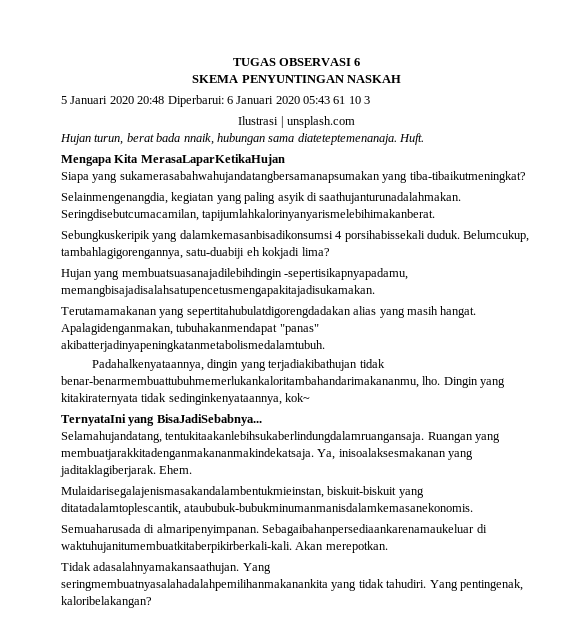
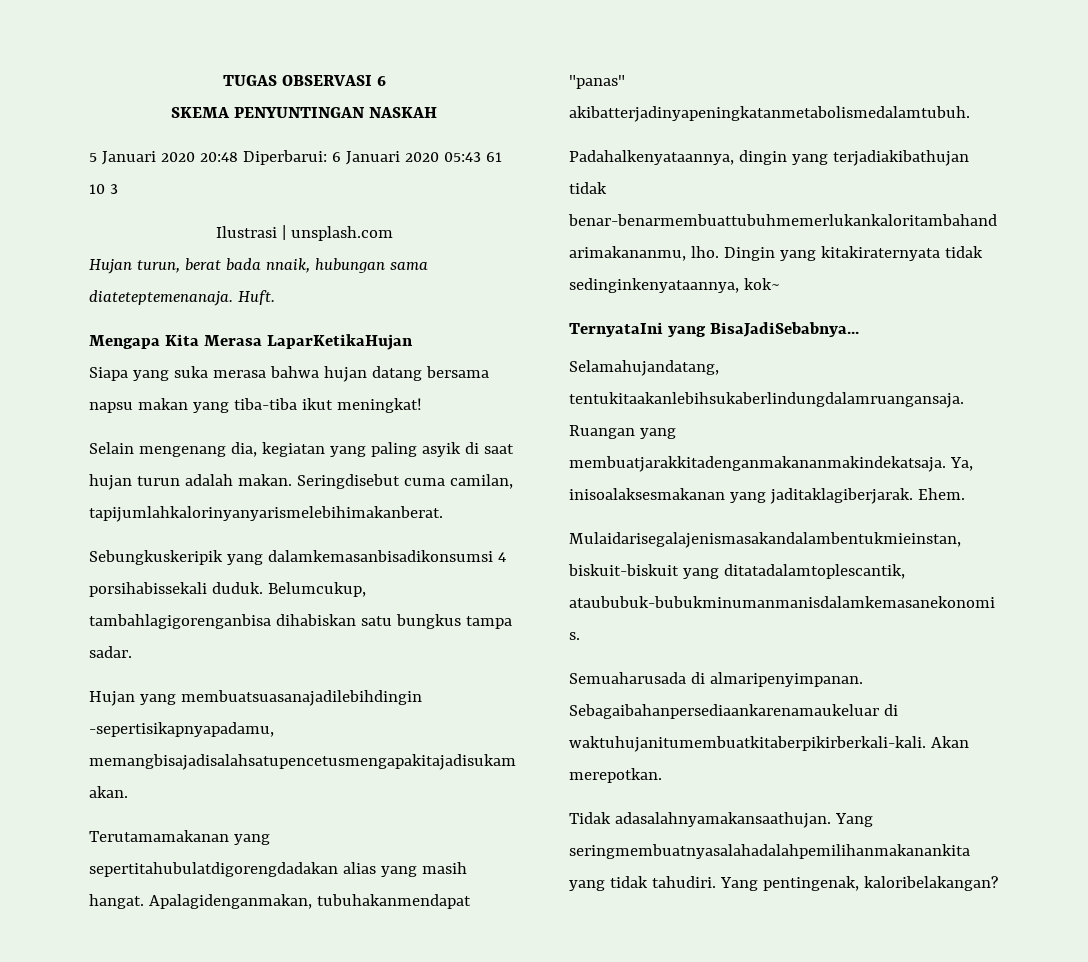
[140,154,285,166] MerasaLaparKetikaHujan -> [203,334,413,350] Merasa LaparKetikaHujan
[119,171,526,183] [61,192,168,204] sukamerasabahwahujandatangbersamanapsumakan yang tiba-tibaikutmeningkat? // Selainmengenangdia, -> [173,366,489,382] [89,398,422,413] [89,442,257,457] suka merasa bahwa hujan datang bersama napsu makan yang tiba-tiba ikut meningkat! // Selain mengenang dia,
[319,192,462,204] [61,209,199,221] saathujanturunadalahmakan. Seringdisebutcumacamilan, -> [483,444,514,454] [89,474,513,490] saat hujan turun adalah makan. Seringdisebut cuma camilan,
[61,247,330,259] tambahlagigorengannya, satu-duabiji eh kokjadi lima? -> [89,614,512,629] [89,646,132,658] tambahlagigorenganbisa dihabiskan satu bungkus tampa sadar.

